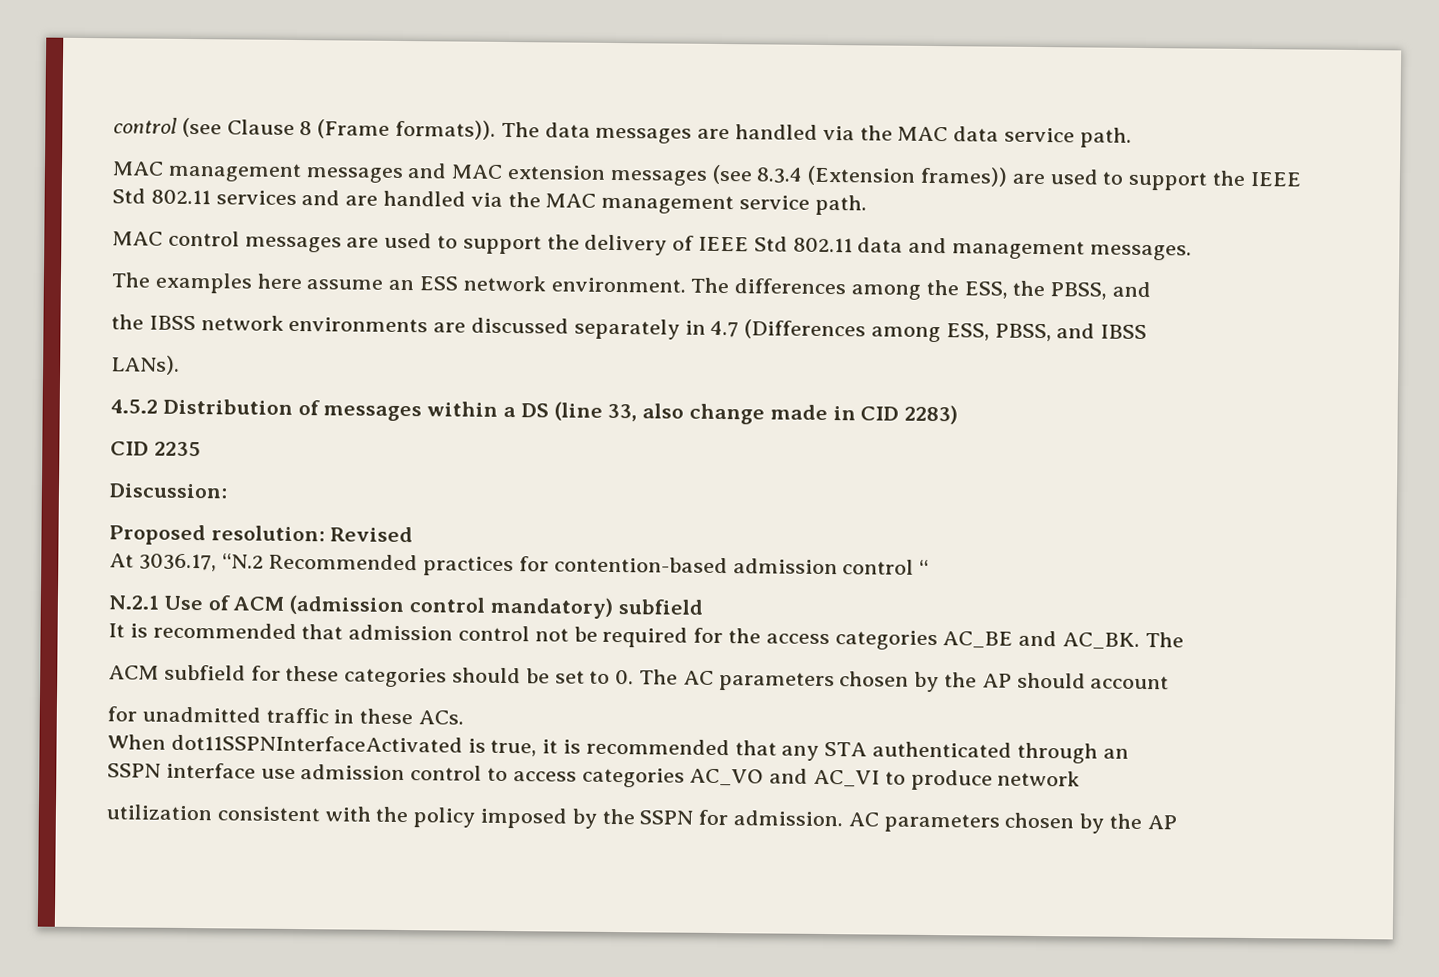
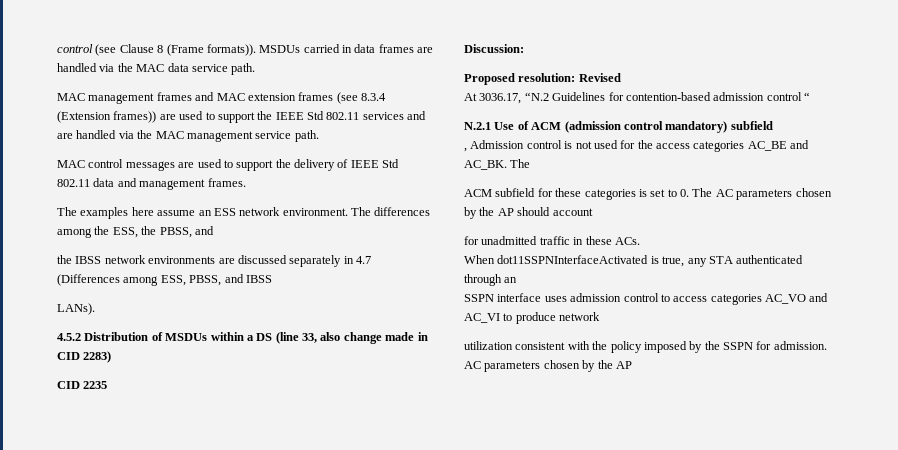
[500,121,693,144] The data messages -> [259,44,414,53] MSDUs carried in data frames
[305,167,404,184] messages -> [156,92,192,101] frames
[609,169,707,186] messages -> [298,92,334,101] frames
[1089,244,1192,261] messages. -> [207,178,246,187] frames.
[323,405,423,422] messages -> [165,333,208,341] MSDUs
[268,553,515,577] Recommended practices -> [552,92,606,101] Guidelines
[108,622,689,648] It is recommended that admission control not be required -> [464,140,618,152] , Admission control is not used
[452,667,550,684] should be -> [638,189,647,197] is
[542,738,777,756] it is recommended that -> (685, 261) none
[260,768,296,780] use -> [544,296,567,302] uses

